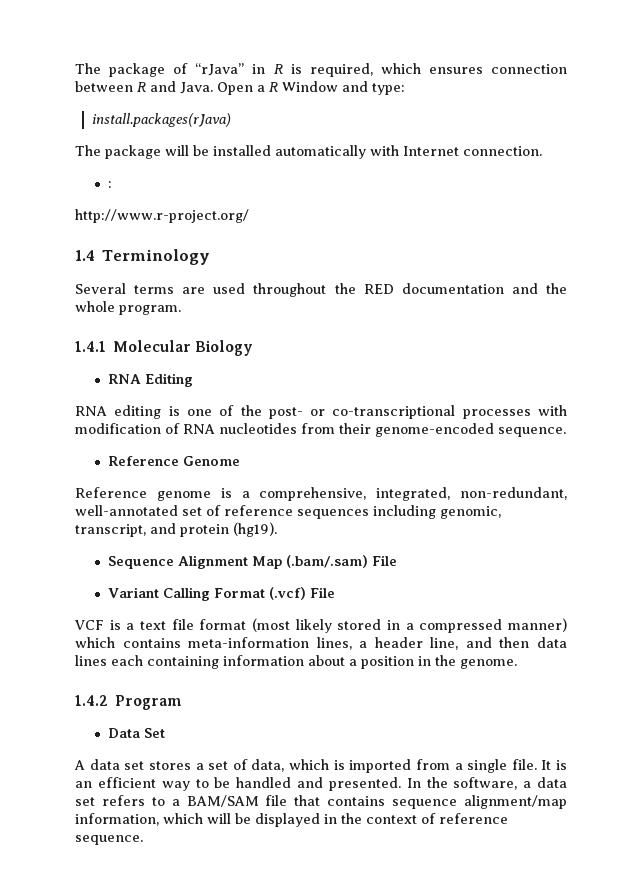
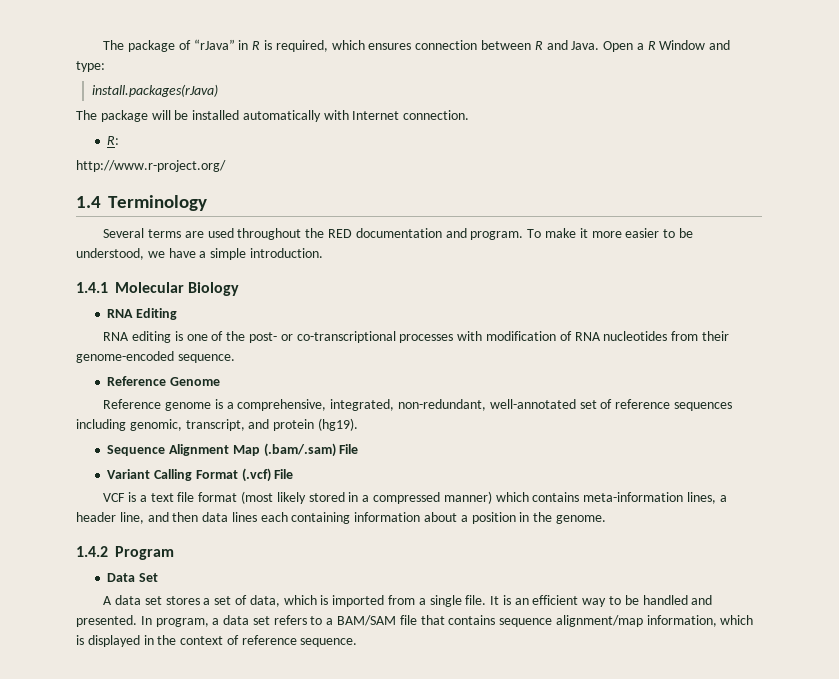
[108,181,113,188] : -> [107,136,120,145] R:
[545,283,567,294] [75,301,115,312] the whole -> (467, 233) none
(181, 310) none -> [527,228,693,238] [76,248,323,260] To make it more easier to be understood, we have a simple introduction.
[426,777,518,790] the software, -> [155,618,209,627] program,
[207,813,251,824] will be -> [76,635,84,645] is

